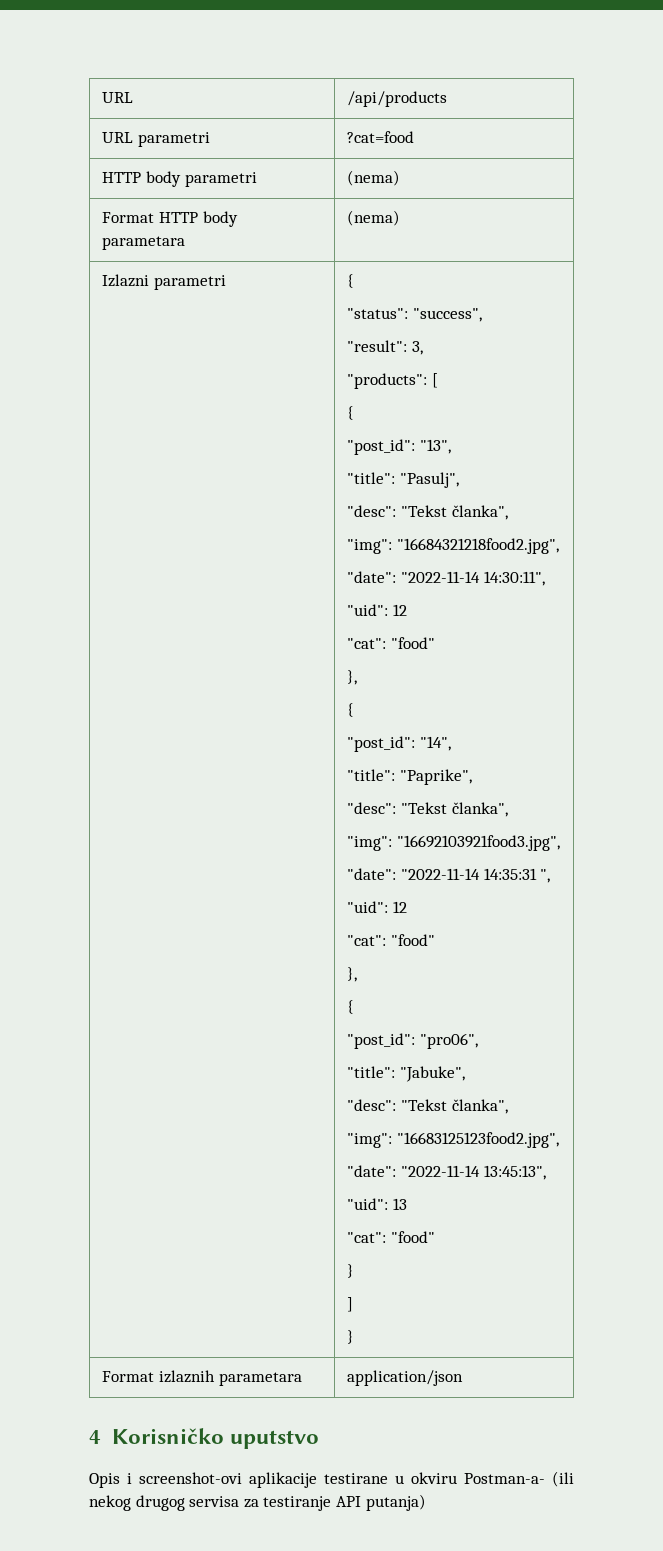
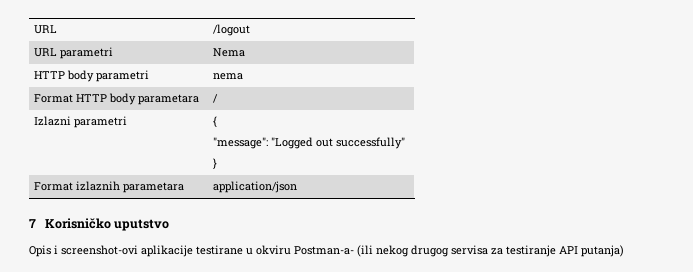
[347,91,448,107] /api/products -> [213,24,251,36] /logout
[347,131,415,143] ?cat=food -> [213,48,246,57] Nema
[347,170,401,186] (nema) -> [213,73,244,80] nema
[347,210,401,226] (nema) -> [213,94,219,103] /
[347,308,483,322] [347,340,424,355] [347,373,439,389] [347,406,355,420] [347,439,452,455] [347,472,460,488] [347,505,508,520] [347,538,560,554] [347,571,545,586] [347,604,408,616] [347,637,436,649] [347,670,358,685] [347,703,355,717] [347,736,452,752] [347,769,473,785] [347,802,508,817] [347,835,561,851] [347,868,551,883] [347,901,408,913] [347,934,436,946] [347,967,358,982] [347,1000,355,1014] [347,1033,479,1049] [347,1066,466,1082] [347,1099,508,1114] [347,1132,560,1148] [347,1165,546,1180] [347,1198,408,1210] [347,1231,436,1243] [347,1264,355,1278] [347,1297,354,1312] "status": "success", // "result": 3, // "products": [ // { // "post_id": "13", // "title": "Pasulj", // "desc": "Tekst članka", // "img": "16684321218food2.jpg", // "date": "2022-11-14 14:30:11", // "uid": 12 // "cat": "food" // }, // { // "post_id": "14", // "title": "Paprike", // "desc": "Tekst članka", // "img": "16692103921food3.jpg", // "date": "2022-11-14 14:35:31 ", // "uid": 12 // "cat": "food" // }, // { // "post_id": "pro06", // "title": "Jabuke", // "desc": "Tekst članka", // "img": "16683125123food2.jpg", // "date": "2022-11-14 13:45:13", // "uid": 13 // "cat": "food" // } // ] -> [213,137,406,149] "message": "Logged out successfully"
[89,1430,101,1444] 4 -> [29,219,36,228] 7

